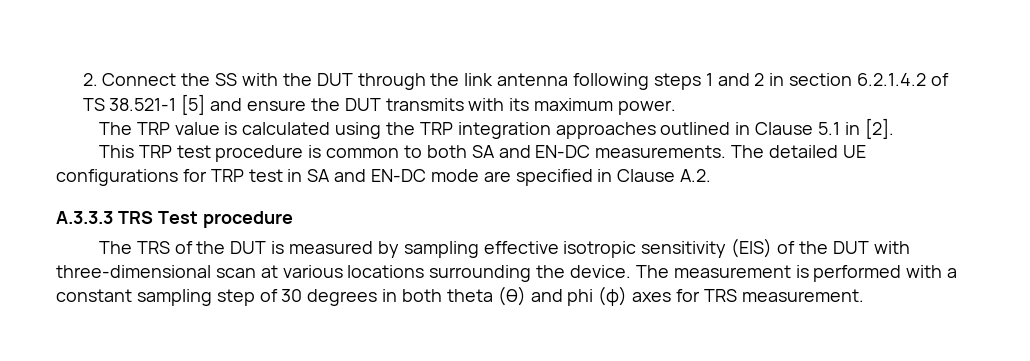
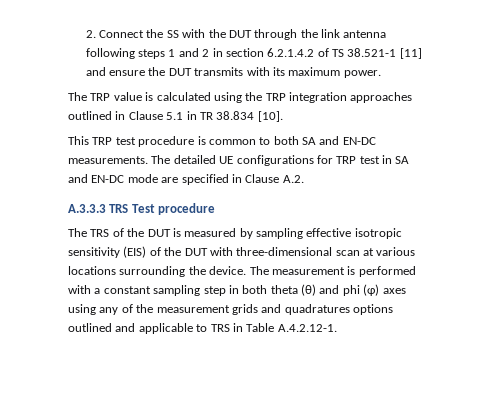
[181,94,206,115] [5] -> [399,48,422,59] [11]
[864,118,894,139] [2]. -> [199,111,283,122] TR 38.834 [10].
[259,289,378,306] of 30 degrees -> (226, 291) none
[676,289,864,302] for TRS measurement. -> [68,304,393,315] [68,323,337,334] using any of the measurement grids and quadratures options outlined and applicable to TRS in Table A.4.2.12-1.

